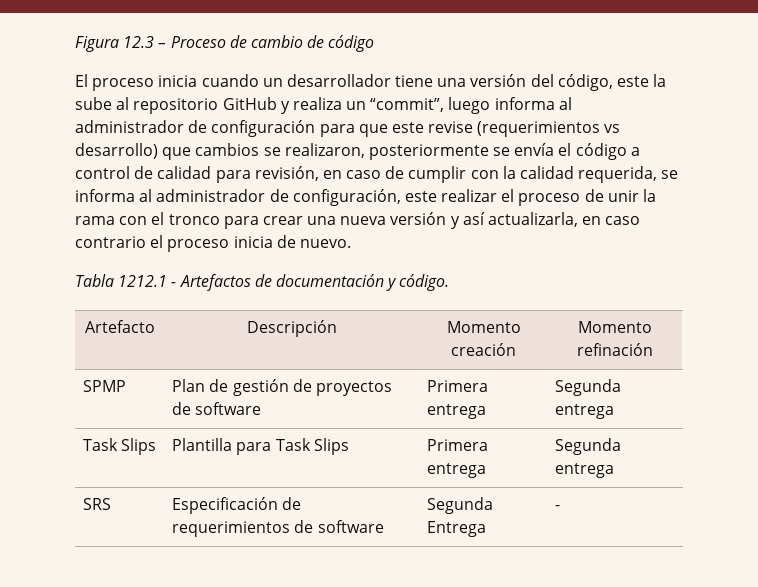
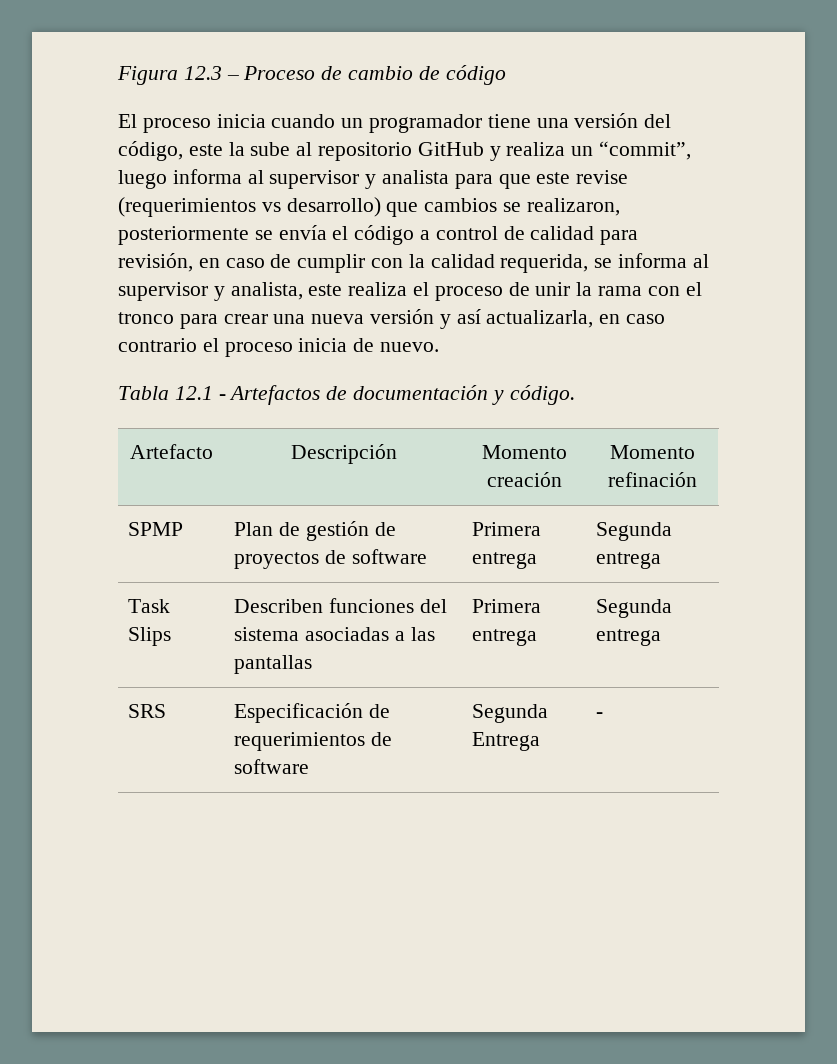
[286,74,391,87] desarrollador -> [369,114,483,133] programador
[75,120,316,137] administrador de configuración -> [269,170,450,189] supervisor y analista
[156,189,498,206] administrador de configuración, este realizar -> [118,282,408,301] supervisor y analista, este realiza
[118,275,168,287] 1212.1 -> [174,386,213,400] 12.1
[172,438,349,455] Plantilla para Task Slips -> [234,598,447,613] [234,627,435,641] [234,655,313,674] Describen funciones del sistema asociadas a las pantallas

